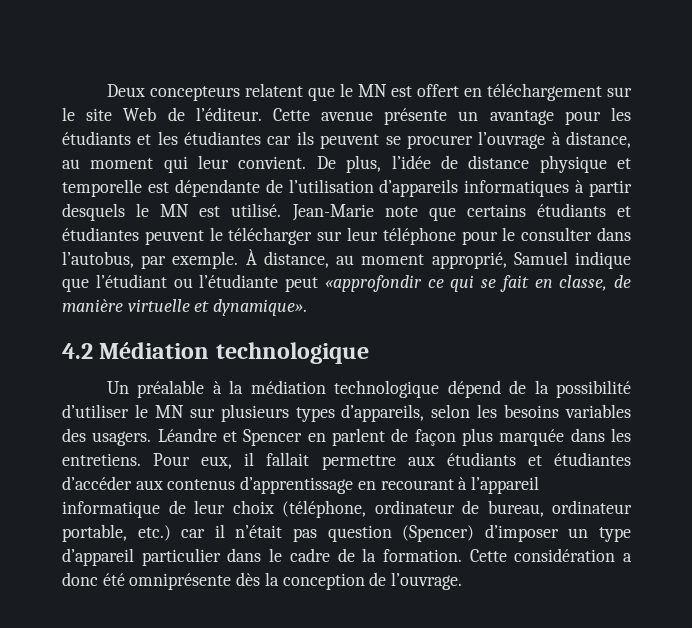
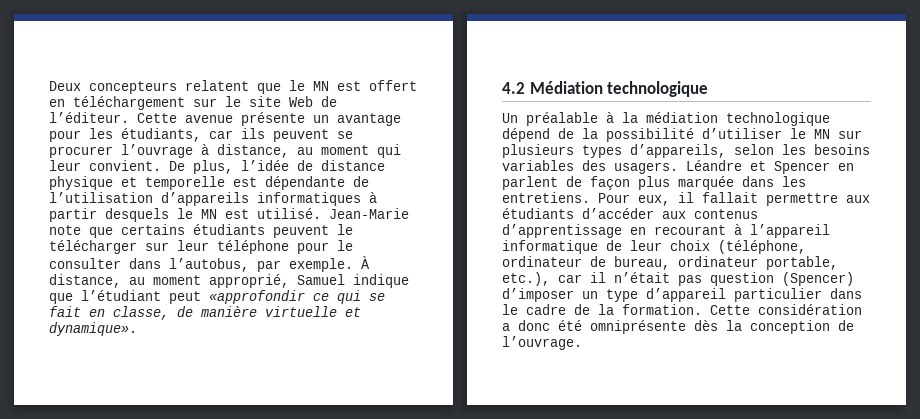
[62,131,262,145] étudiants et les étudiantes -> [121,128,201,142] étudiants,
[617,206,632,217] [62,227,139,241] et étudiantes -> (265, 229) none
[173,274,279,288] ou l’étudiante -> (161, 295) none
[527,452,631,466] et étudiantes -> (574, 213) none
[137,525,171,541] etc.) -> [502,272,550,286] etc.),

